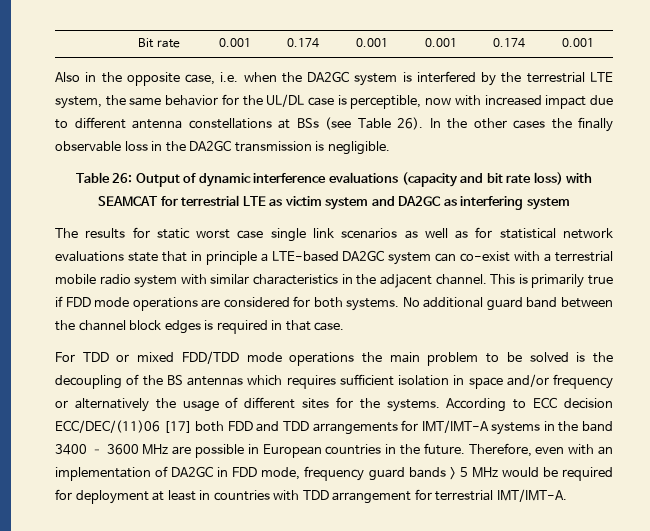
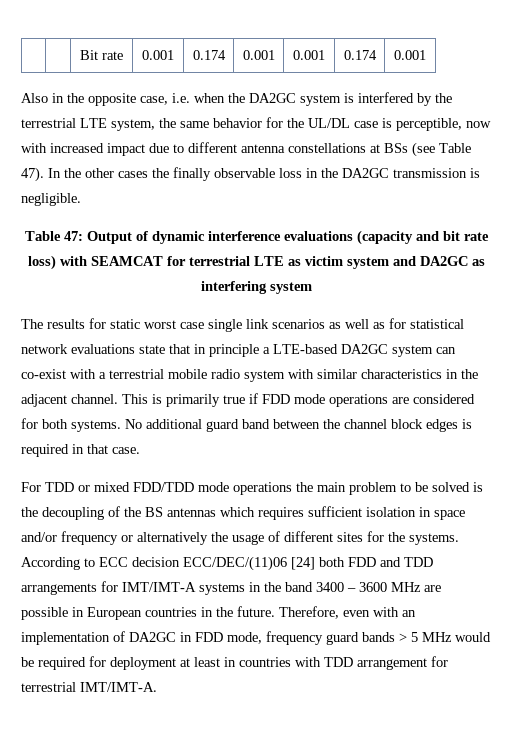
[396,117,423,130] 26). -> [21,167,44,182] 47).
[112,173,133,183] 26: -> [63,231,83,241] 47:
[163,421,192,433] [17] -> [291,557,315,570] [24]

